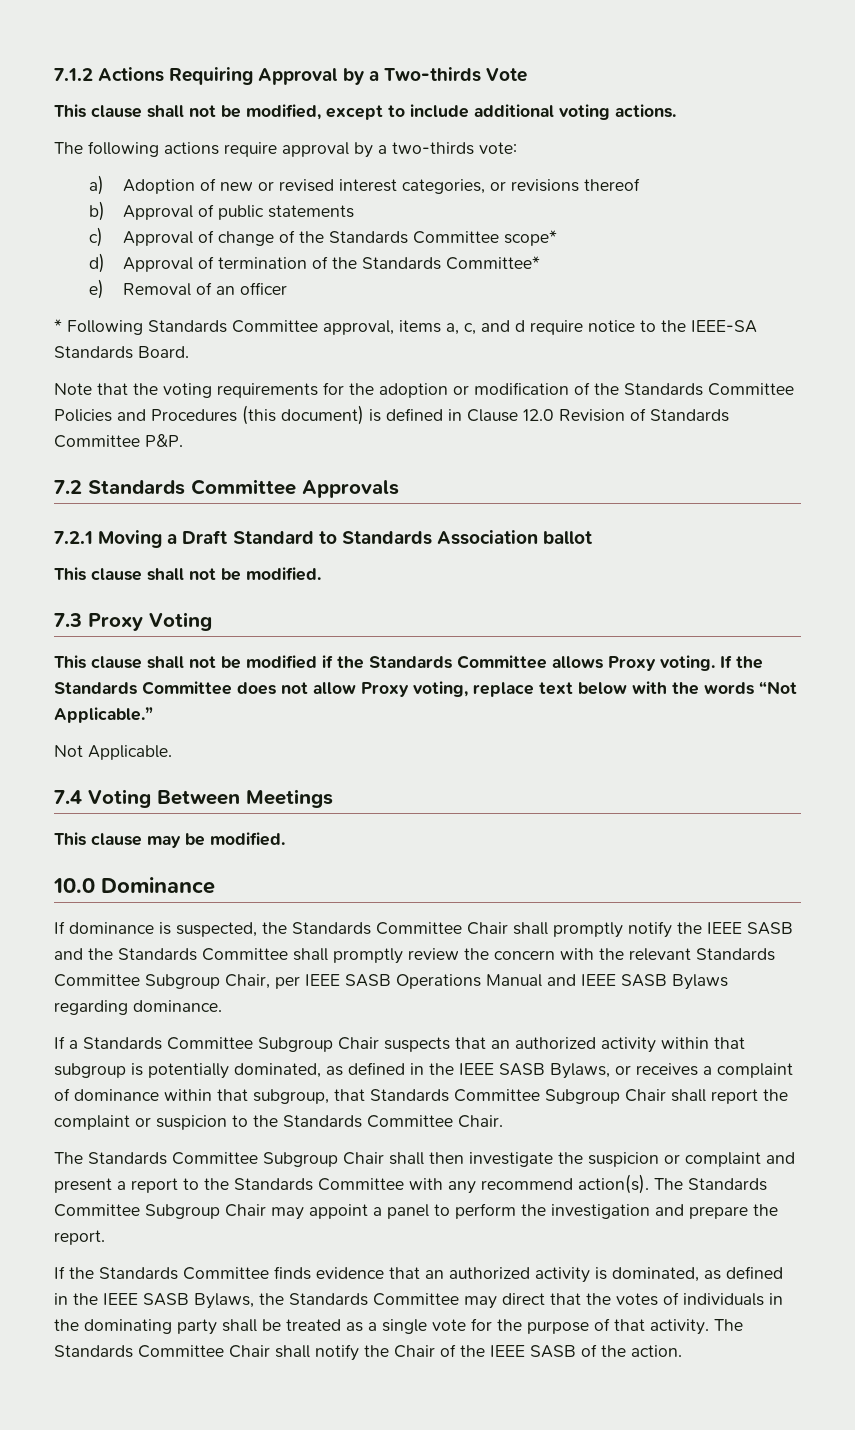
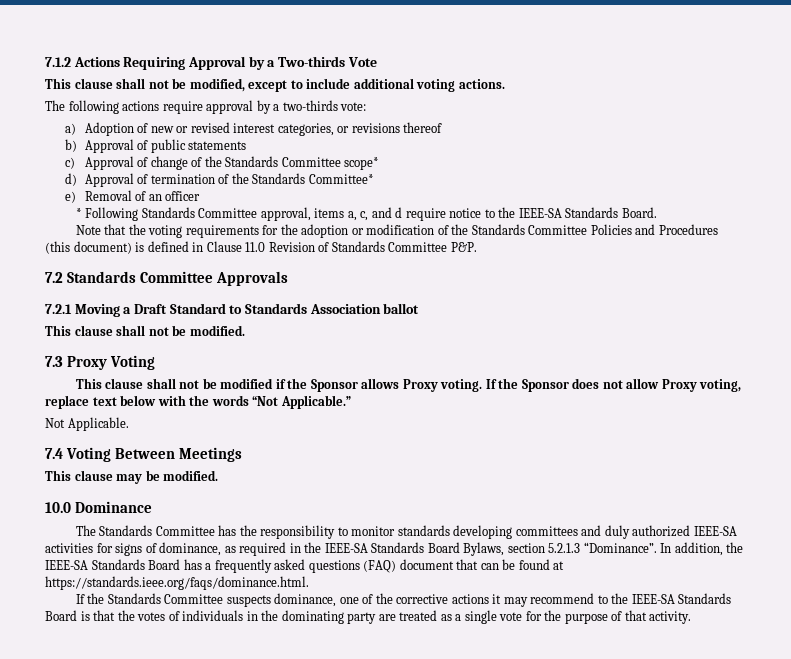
[523,409,554,421] 12.0 -> [245,242,266,252] 11.0
[369,655,547,669] Standards Committee -> [310,379,358,392] Sponsor
[54,681,232,695] Standards Committee -> [521,379,569,392] Sponsor
[54,921,793,938] [54,948,775,964] [54,974,728,990] [54,1000,222,1015] [54,1036,745,1053] [54,1062,793,1079] [54,1088,788,1104] [54,1115,503,1130] [54,1152,795,1167] [54,1174,767,1194] [54,1203,778,1220] [54,1230,105,1245] [54,1266,783,1283] [54,1293,545,1309] If dominance is suspected, the Standards Committee Chair shall promptly notify the IEEE SASB and the Standards Committee shall promptly review the concern with the relevant Standards Committee Subgroup Chair, per IEEE SASB Operations Manual and IEEE SASB Bylaws regarding dominance. // If a Standards Committee Subgroup Chair suspects that an authorized activity within that subgroup is potentially dominated, as defined in the IEEE SASB Bylaws, or receives a complaint of dominance within that subgroup, that Standards Committee Subgroup Chair shall report the complaint or suspicion to the Standards Committee Chair. // The Standards Committee Subgroup Chair shall then investigate the suspicion or complaint and present a report to the Standards Committee with any recommend action(s). The Standards Committee Subgroup Chair may appoint a panel to perform the investigation and prepare the report. // If the Standards Committee finds evidence that an authorized activity is dominated, as defined in the IEEE SASB Bylaws, the Standards Committee may direct -> [75,525,737,539] [45,542,744,556] [45,559,565,573] [45,576,309,590] [75,593,732,607] [45,610,90,621] The Standards Committee has the responsibility to monitor standards developing committees and duly authorized IEEE-SA activities for signs of dominance, as required in the IEEE-SA Standards Board Bylaws, section 5.2.1.3 “Dominance”. In addition, the IEEE-SA Standards Board has a frequently asked questions (FAQ) document that can be found at https://standards.ieee.org/faqs/dominance.html. // If the Standards Committee suspects dominance, one of the corrective actions it may recommend to the IEEE-SA Standards Board is
[222,1319,281,1332] shall be -> [378,614,396,621] are
[714,1319,743,1331] [54,1344,682,1361] The Standards Committee Chair shall notify the Chair of the IEEE SASB of the action. -> (692, 617) none

